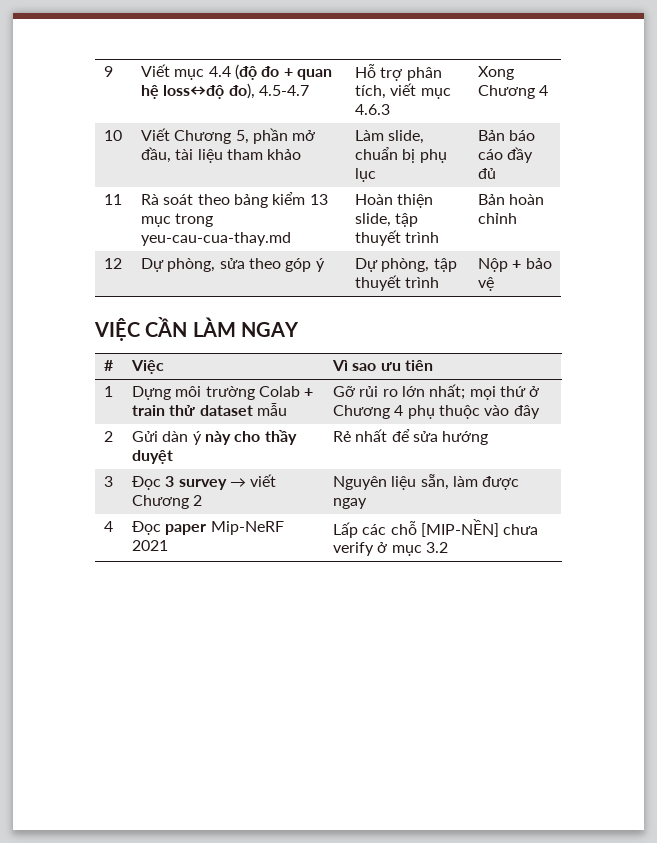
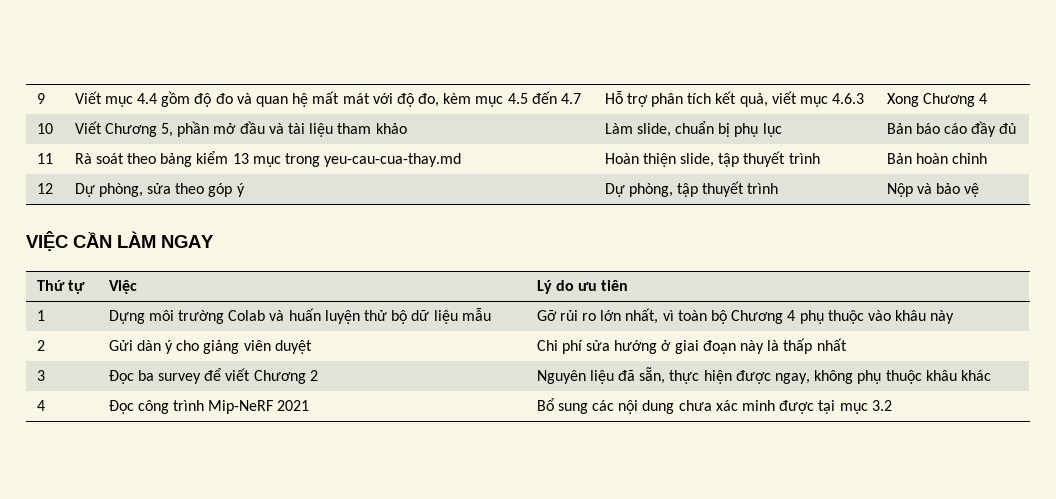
[235,64,333,80] [141,83,310,99] (độ đo + quan hệ loss↔độ đo), 4.5-4.7 -> [161,91,582,107] gồm độ đo và quan hệ mất mát với độ đo, kèm mục 4.5 đến 4.7
[355,85,387,99] tích, -> [687,91,768,107] tích kết quả,
[141,147,172,163] đầu, -> [239,121,284,134] đầu và
[512,260,522,269] + -> [916,183,932,194] và
[104,360,115,371] # -> [36,280,85,294] Thứ tự
[332,360,377,371] Vì sao -> [536,280,574,294] Lý do
[304,388,314,397] [132,405,253,416] + train thử dataset -> [269,308,458,324] và huấn luyện thử bộ dữ liệu
[429,384,540,400] nhất; mọi thứ ở -> [625,308,727,324] nhất, vì toàn bộ
[513,405,540,419] đây -> [895,310,955,324] khâu này
[205,430,297,445] [132,450,174,464] [333,429,489,445] này cho thầy duyệt | Rẻ nhất để sửa hướng -> [176,340,312,354] [536,338,847,354] cho giảng viên duyệt | Chi phí sửa hướng ở giai đoạn này là thấp nhất
[165,476,247,490] 3 survey → -> [137,368,222,384] ba survey để
[420,474,520,490] [333,498,368,509] sẵn, làm được ngay -> [618,367,991,384] đã sẵn, thực hiện được ngay, không phụ thuộc khâu khác
[165,524,207,535] paper -> [137,400,205,414] công trình
[333,519,539,538] [333,542,388,556] Lấp các chỗ [MIP-NỀN] chưa verify ở -> [536,398,836,414] Bổ sung các nội dung chưa xác minh được tại

